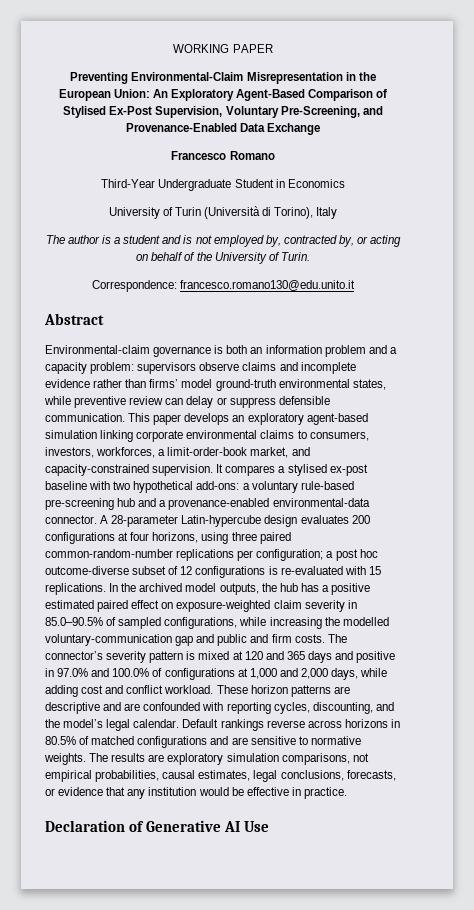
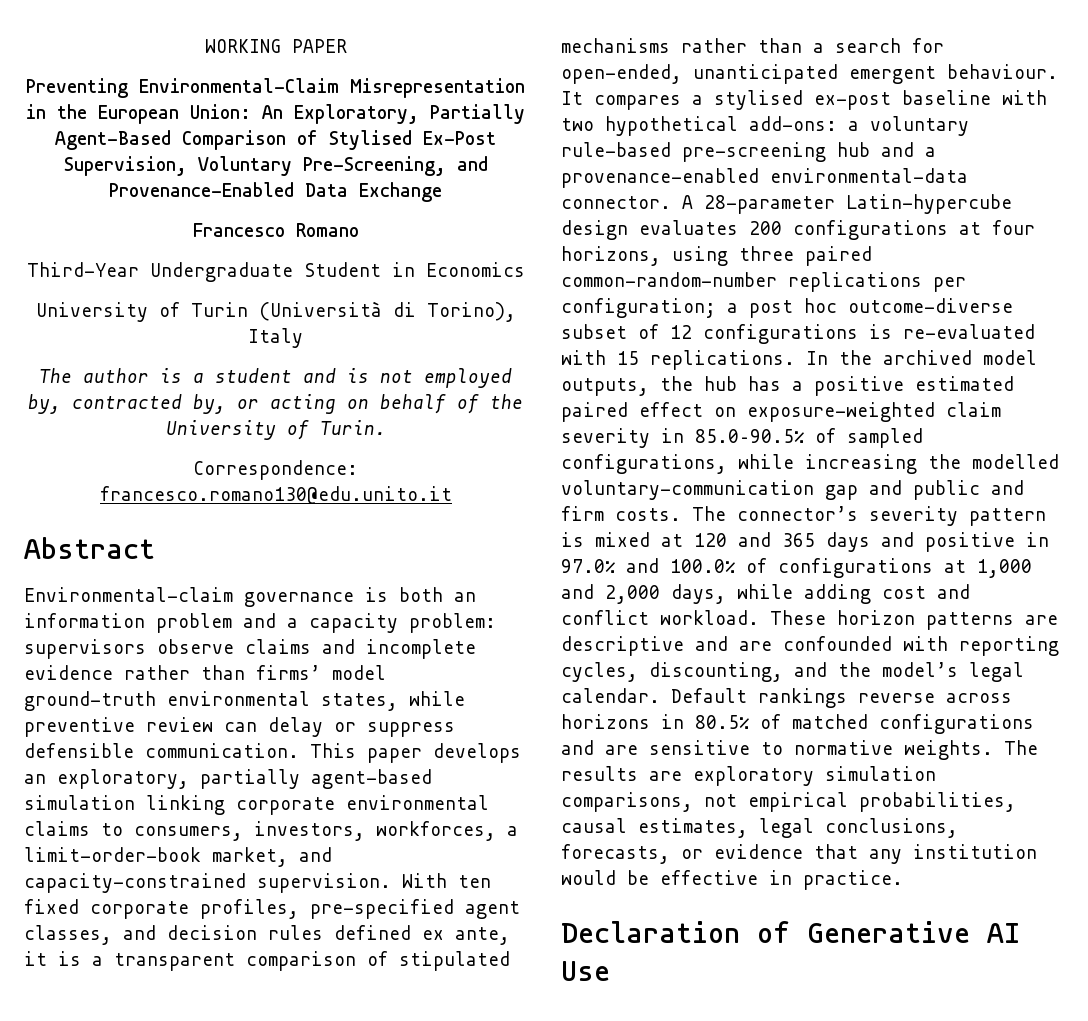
[171,89,234,101] Exploratory -> [294,104,525,124] Exploratory, Partially
[247,413,304,425] exploratory -> [57,769,300,789] exploratory, partially
(214, 470) none -> [402,873,491,888] [24,899,520,919] [24,925,510,945] [24,951,510,971] [561,38,944,53] [561,64,1058,84] With ten fixed corporate profiles, pre-specified agent classes, and decision rules defined ex ante, it is a transparent comparison of stipulated mechanisms rather than a search for open-ended, unanticipated emergent behaviour.

